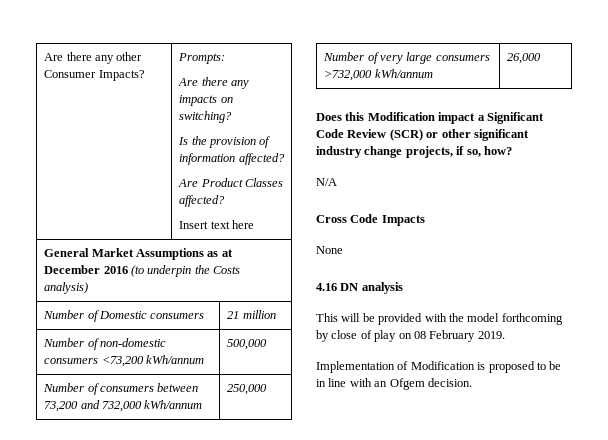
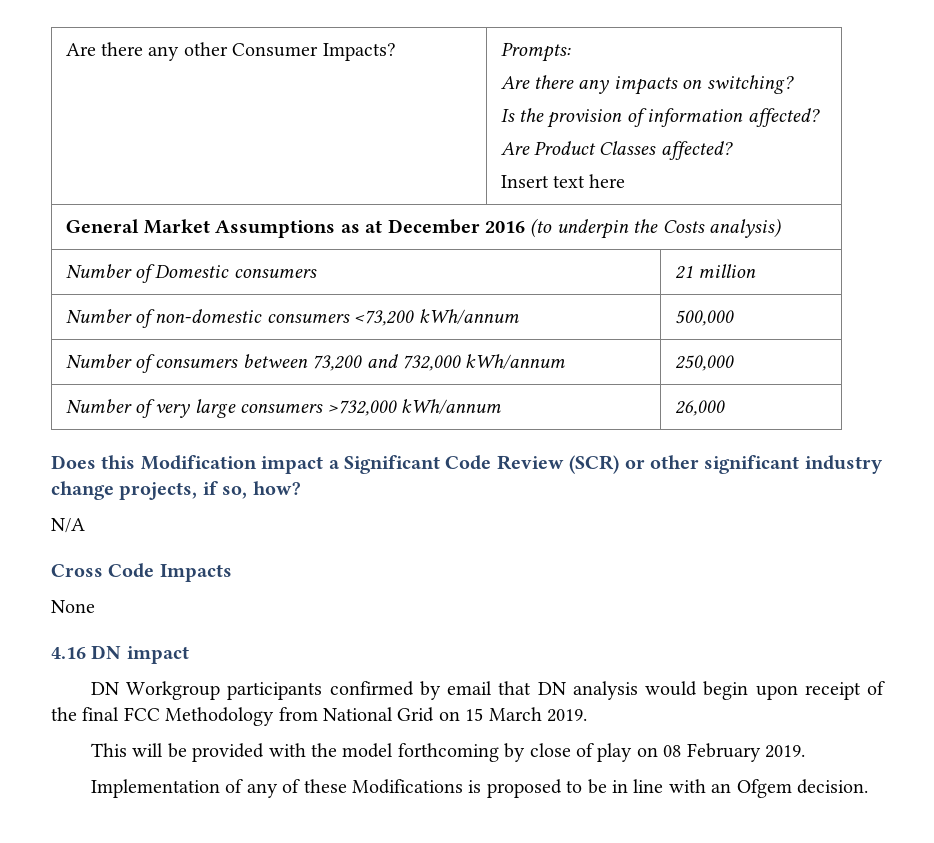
[361,282,403,294] analysis -> [126,646,189,664] [90,681,885,700] [51,707,587,726] impact // DN Workgroup participants confirmed by email that DN analysis would begin upon receipt of the final FCC Methodology from National Grid on 15 March 2019.
[410,361,475,370] Modification -> [246,779,463,798] any of these Modifications

